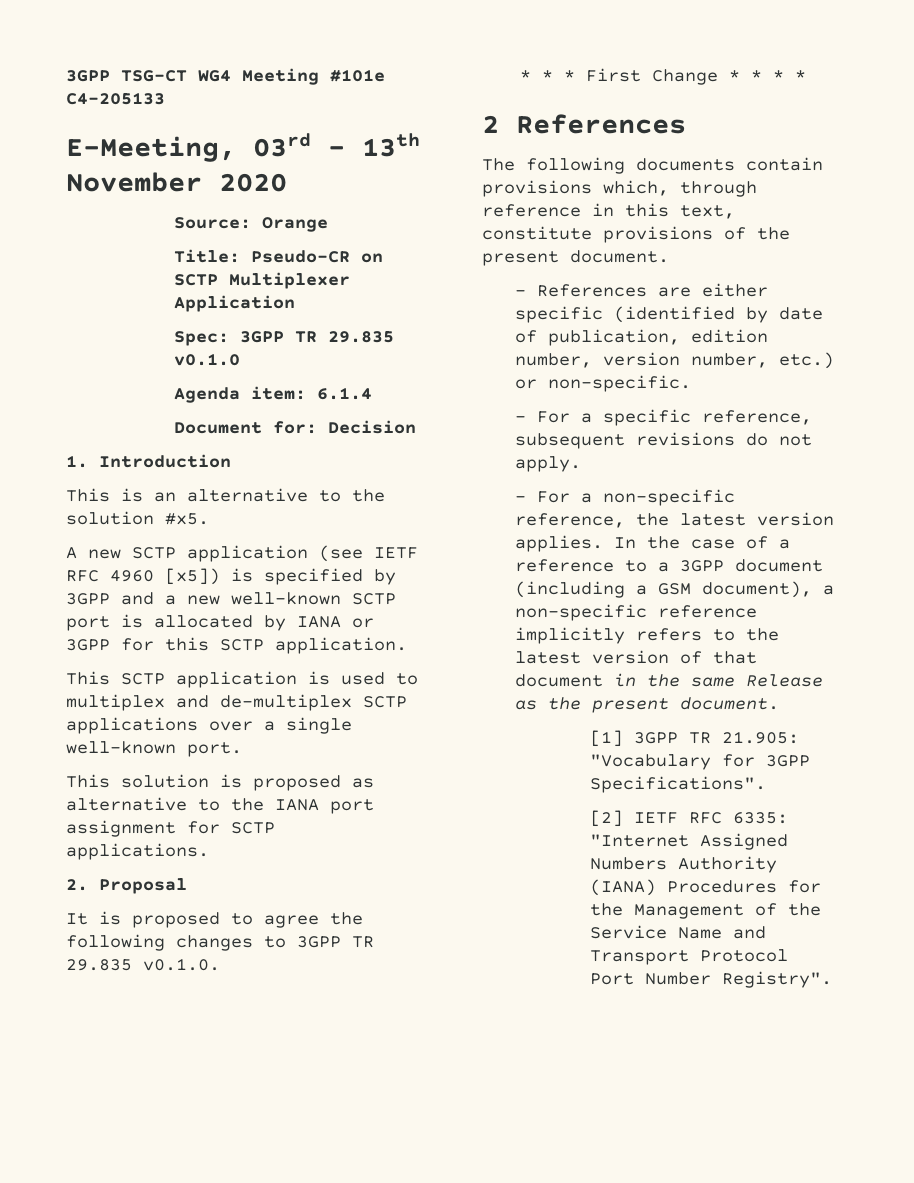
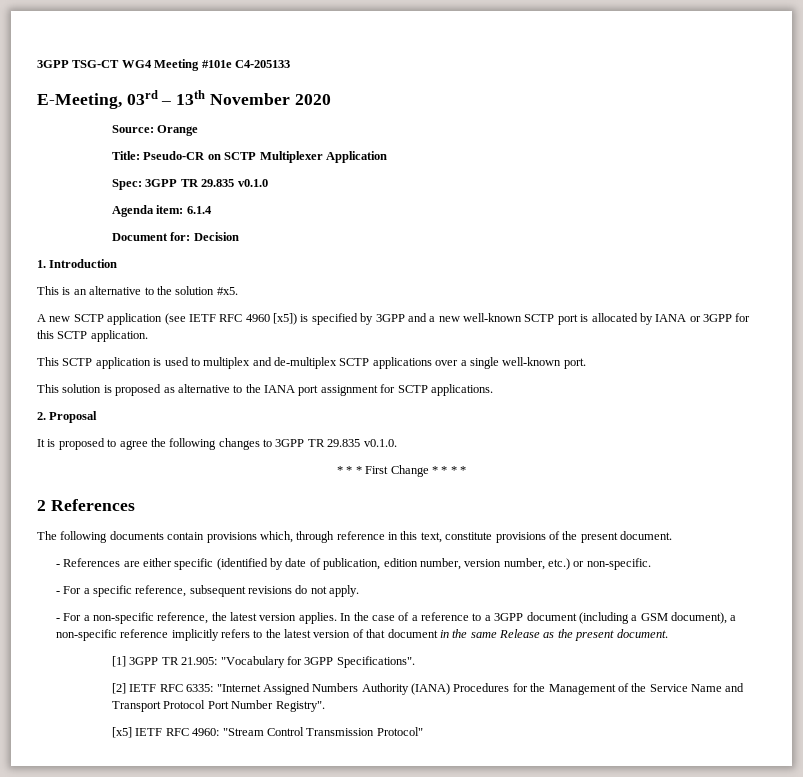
(833, 979) none -> [112,727,423,738] // [x5] IETF RFC 4960: "Stream Control Transmission Protocol"

